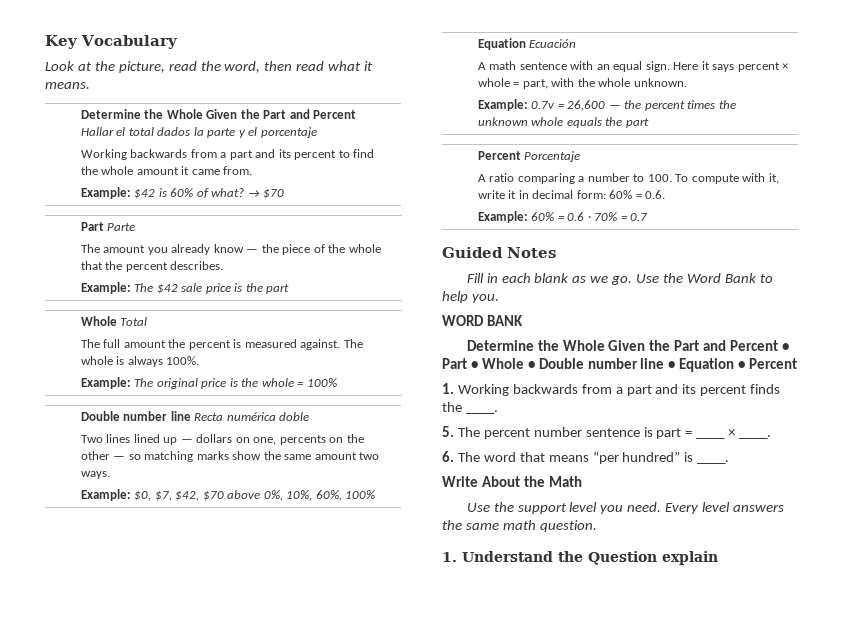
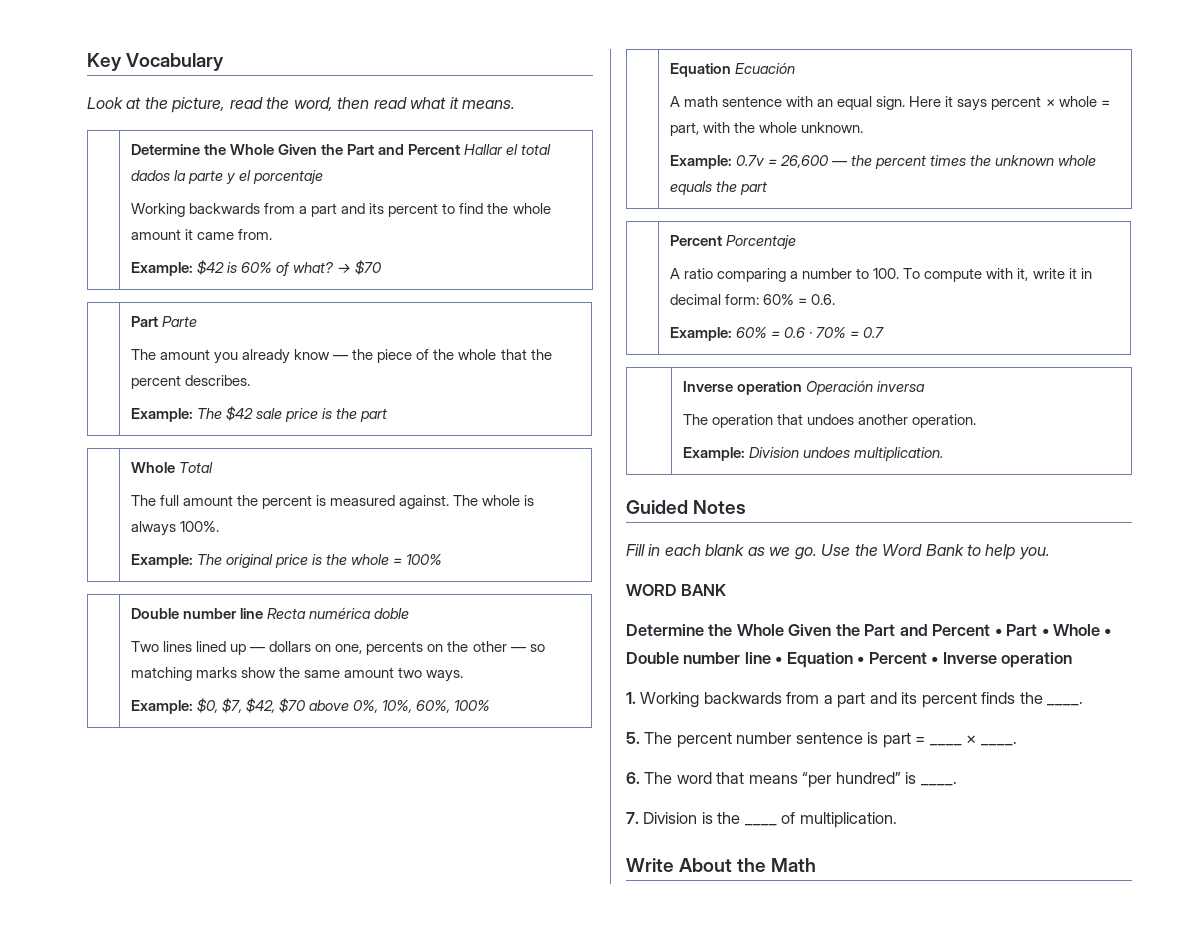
(648, 217) none -> [682,380,926,395] [682,414,977,428] [682,447,944,461] // | Inverse operation Operación inversa // The operation that undoes another operation. // Example: Division undoes multiplication.
(798, 363) none -> [931,652,1073,668] • Inverse operation
[442,476,582,487] [466,502,784,514] [442,520,597,532] [442,551,718,565] Write About the Math // Use the support level you need. Every level answers the same math question. // 1. Understand the Question explain -> [626,812,741,824] [744,824,777,826] [781,812,897,828] [626,858,817,872] 7. Division is the ____ of multiplication. // Write About the Math

